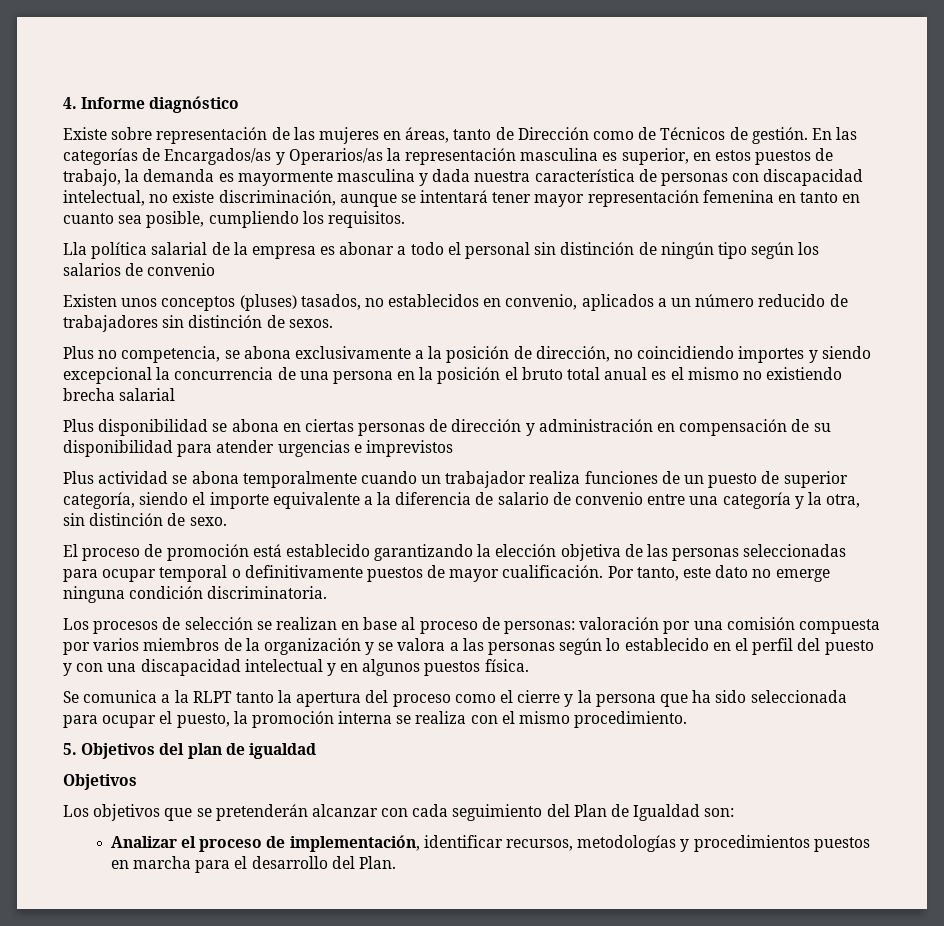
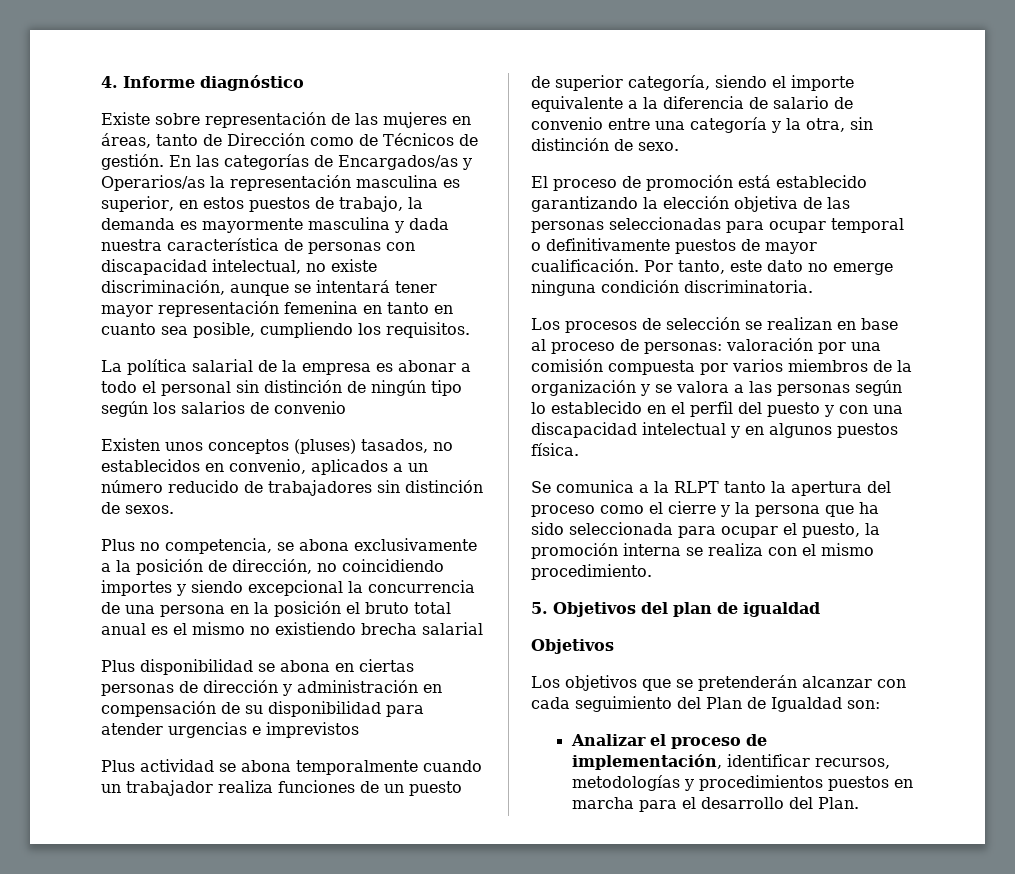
[63,242,87,255] Lla -> [101,360,122,372] La

